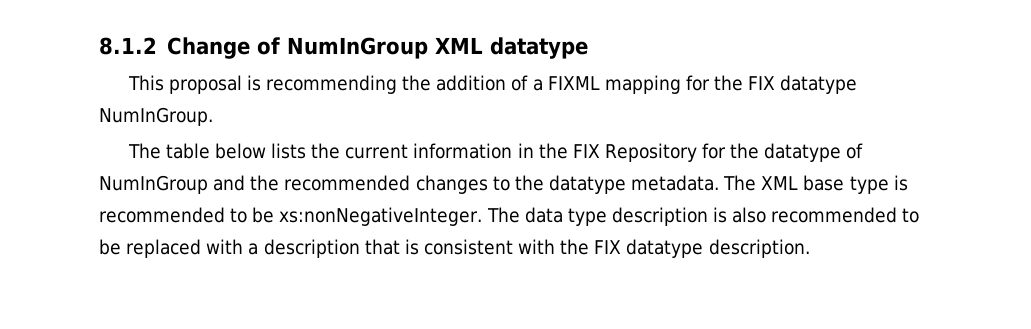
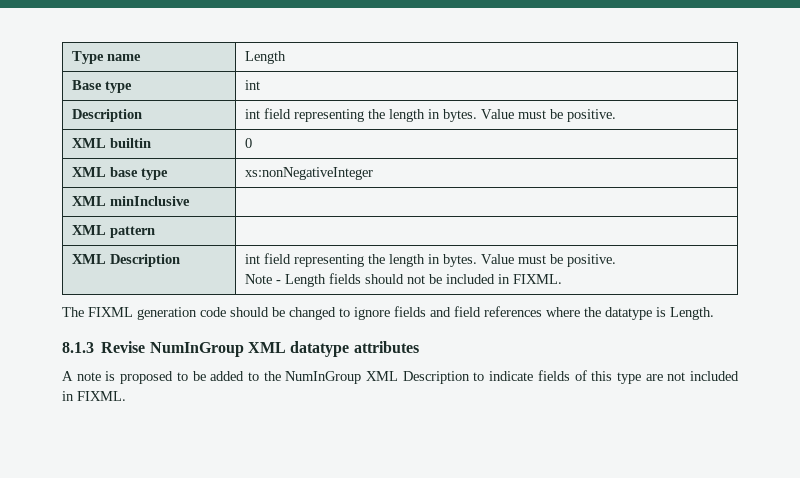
[99,37,588,59] [127,75,858,94] [99,107,213,126] [127,143,864,162] [99,175,908,194] [99,207,920,226] [99,239,810,258] 8.1.2 Change of NumInGroup XML datatype // This proposal is recommending the addition of a FIXML mapping for the FIX datatype NumInGroup. // The table below lists the current information in the FIX Repository for the datatype of NumInGroup and the recommended changes to the datatype metadata. The XML base type is recommended to be xs:nonNegativeInteger. The data type description is also recommended to be replaced with a description that is consistent with the FIX datatype description. -> [72,51,142,64] [245,51,287,64] [72,80,133,93] [245,80,261,90] [72,109,143,122] [245,108,617,122] [72,138,152,148] [245,138,253,148] [72,167,169,180] [245,167,374,180] [72,196,191,206] [72,225,156,238] [72,254,181,267] [245,253,617,267] [245,273,563,287] [62,306,714,320] [62,341,419,357] [62,370,740,384] [62,391,126,401] Type name | Length // Base type | int // Description | int field representing the length in bytes. Value must be positive. // XML builtin | 0 // XML base type | xs:nonNegativeInteger // XML minInclusive | // XML pattern | // XML Description | int field representing the length in bytes. Value must be positive. // Note - Length fields should not be included in FIXML. // The FIXML generation code should be changed to ignore fields and field references where the datatype is Length. // 8.1.3 Revise NumInGroup XML datatype attributes // A note is proposed to be added to the NumInGroup XML Description to indicate fields of this type are not included in FIXML.

